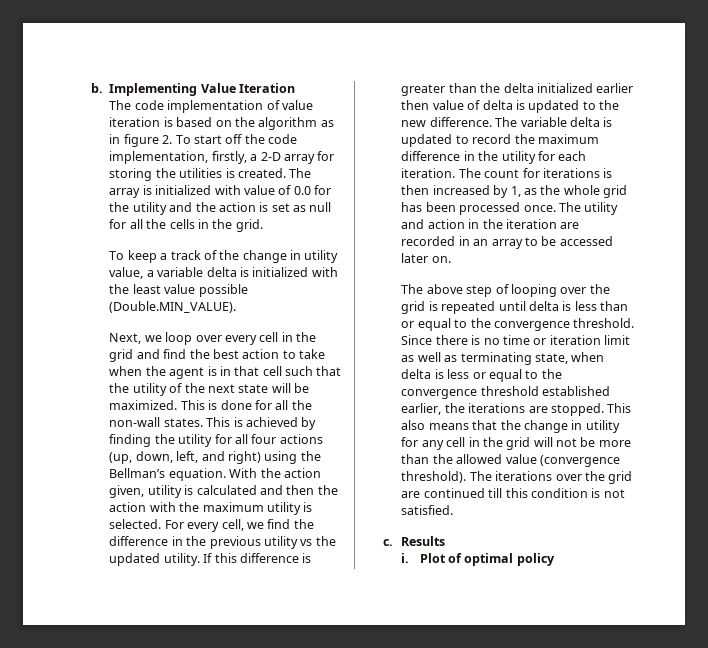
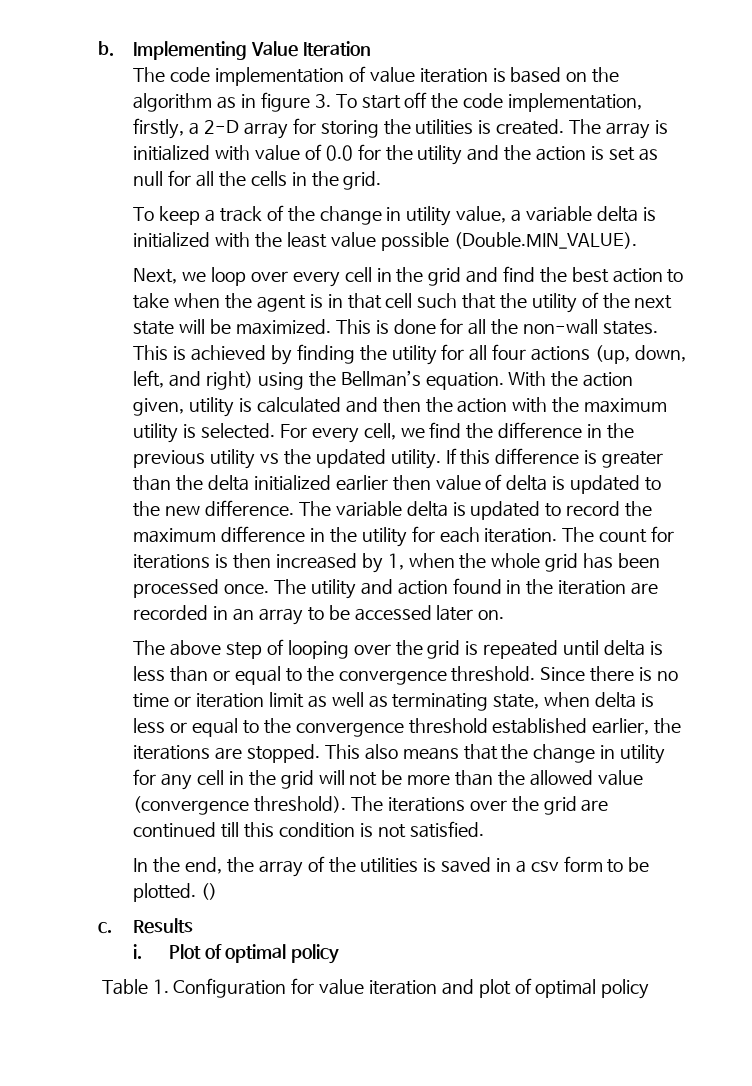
[162,135,173,144] 2. -> [314,94,331,108] 3.
[523,188,537,195] as -> [408,553,455,568] when
(465, 224) none -> [452,578,502,594] found
(454, 510) none -> [133,856,650,877] [133,883,218,902] // In the end, the array of the utilities is saved in a csv form to be plotted. ()
(555, 559) none -> [101,978,650,999] // Table 1. Configuration for value iteration and plot of optimal policy

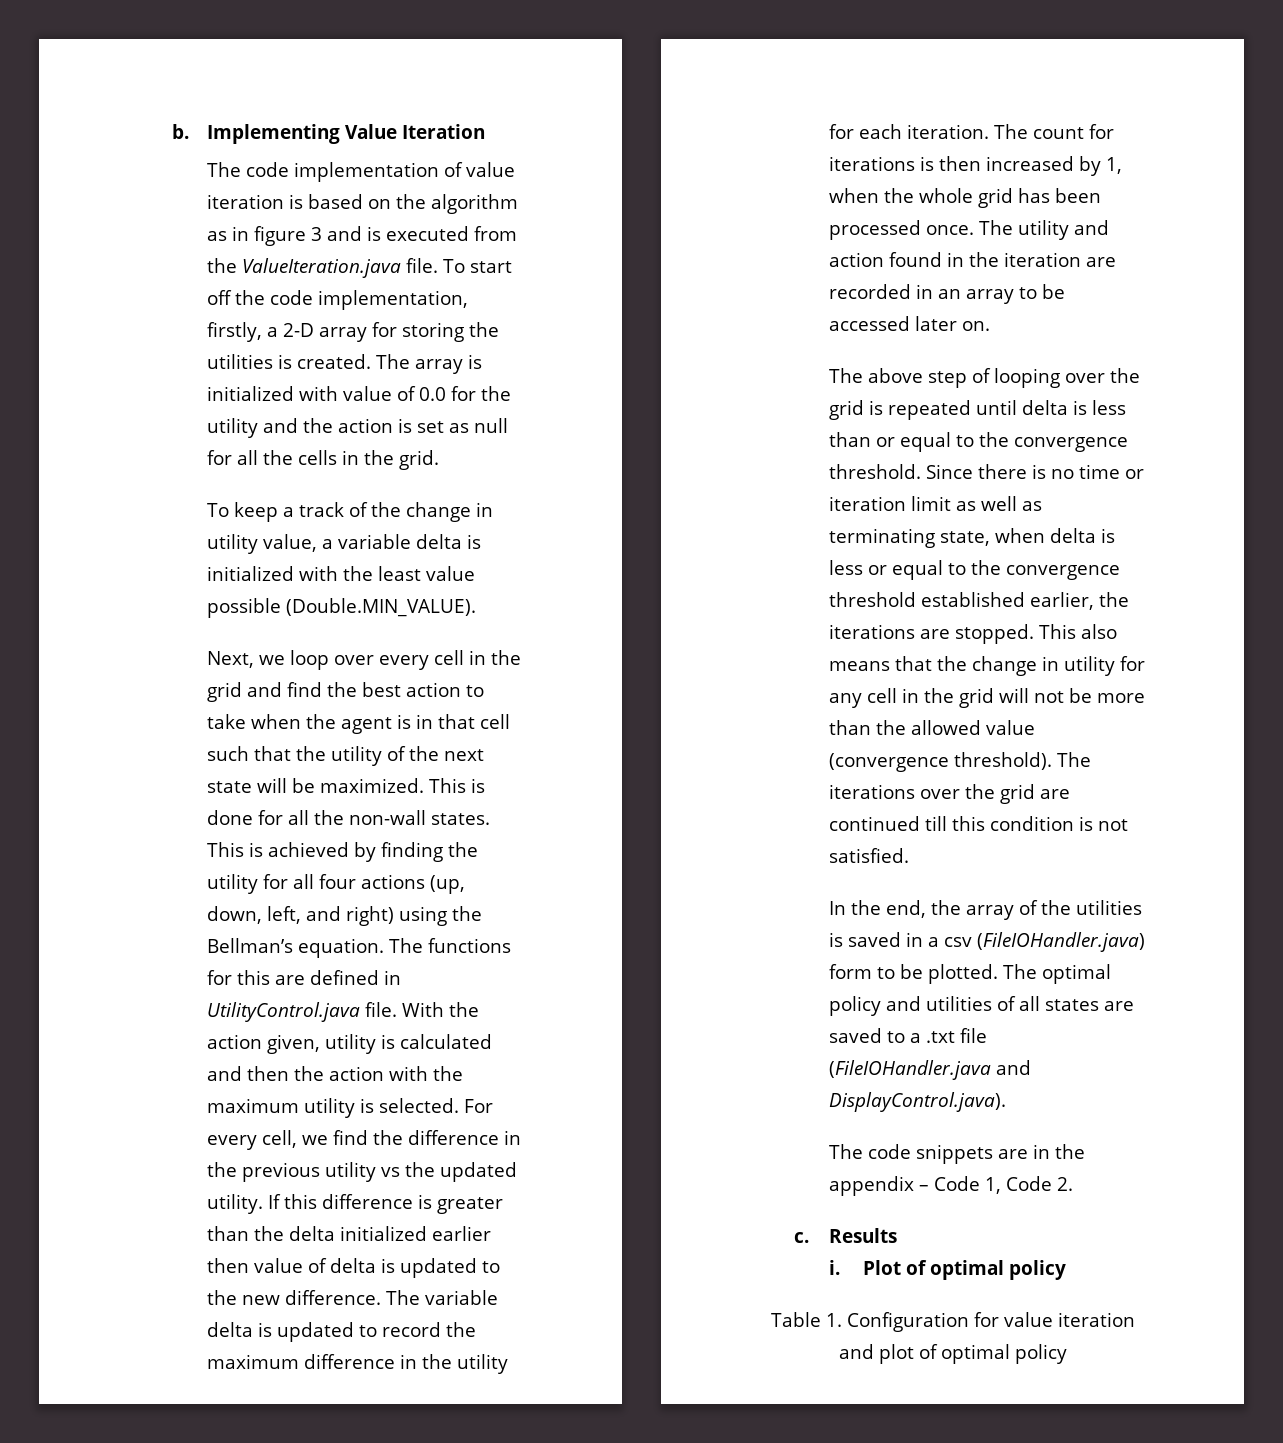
[314,94,331,108] 3. -> [310,226,517,241] [206,258,438,278] 3 and is executed from the ValueIteration.java file.
(504, 381) none -> [388,938,511,953] [206,970,401,985] [206,1002,397,1022] The functions for this are defined in UtilityControl.java file.
(559, 866) none -> [976,932,1145,952] (FileIOHandler.java)
[201,883,218,900] () -> [1002,964,1111,984] [828,996,1134,1016] [828,1028,987,1043] [828,1060,1031,1080] [828,1092,1006,1112] [828,1144,1085,1164] [828,1176,1073,1196] The optimal policy and utilities of all states are saved to a .txt file (FileIOHandler.java and DisplayControl.java). // The code snippets are in the appendix – Code 1, Code 2.

